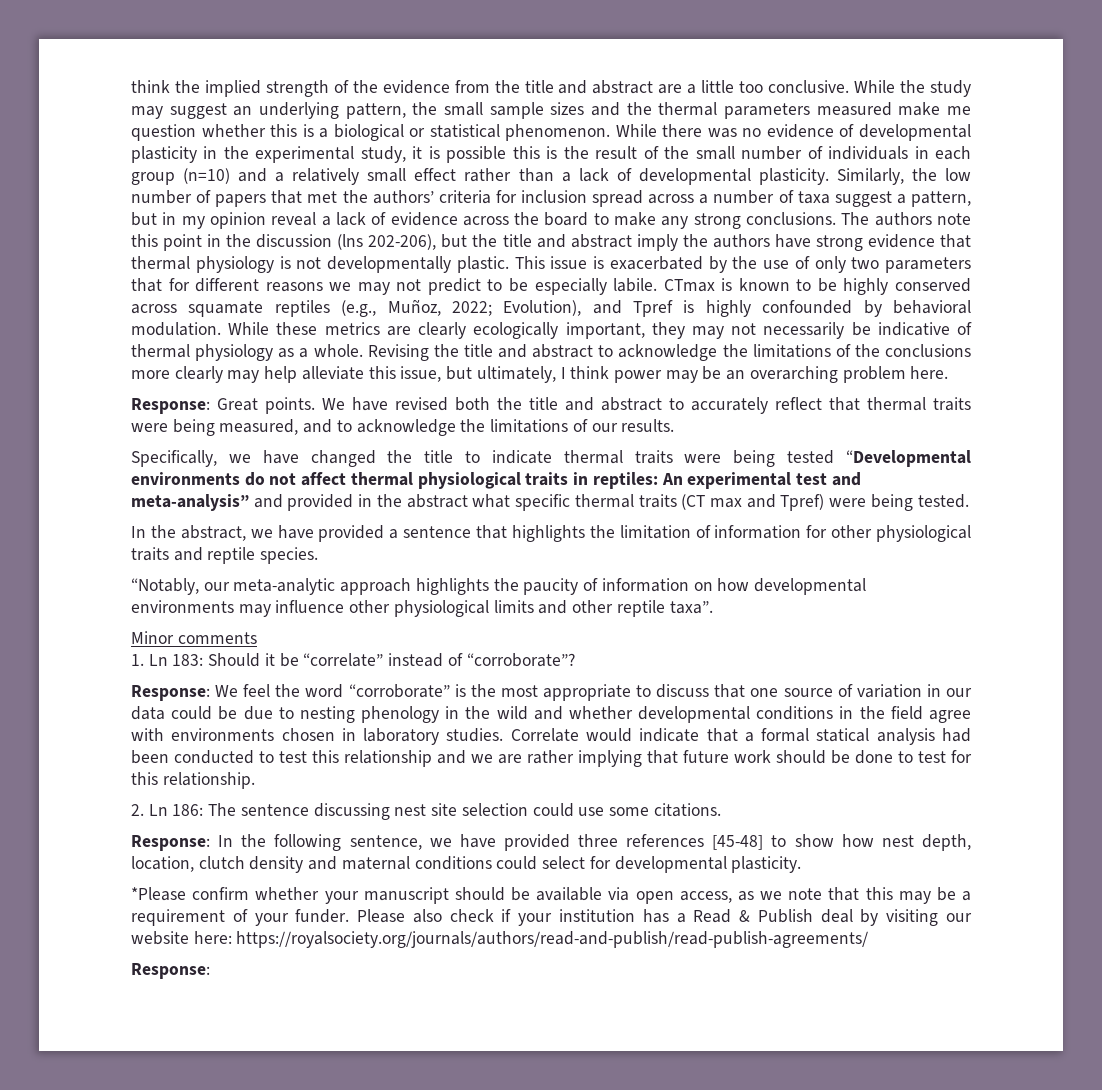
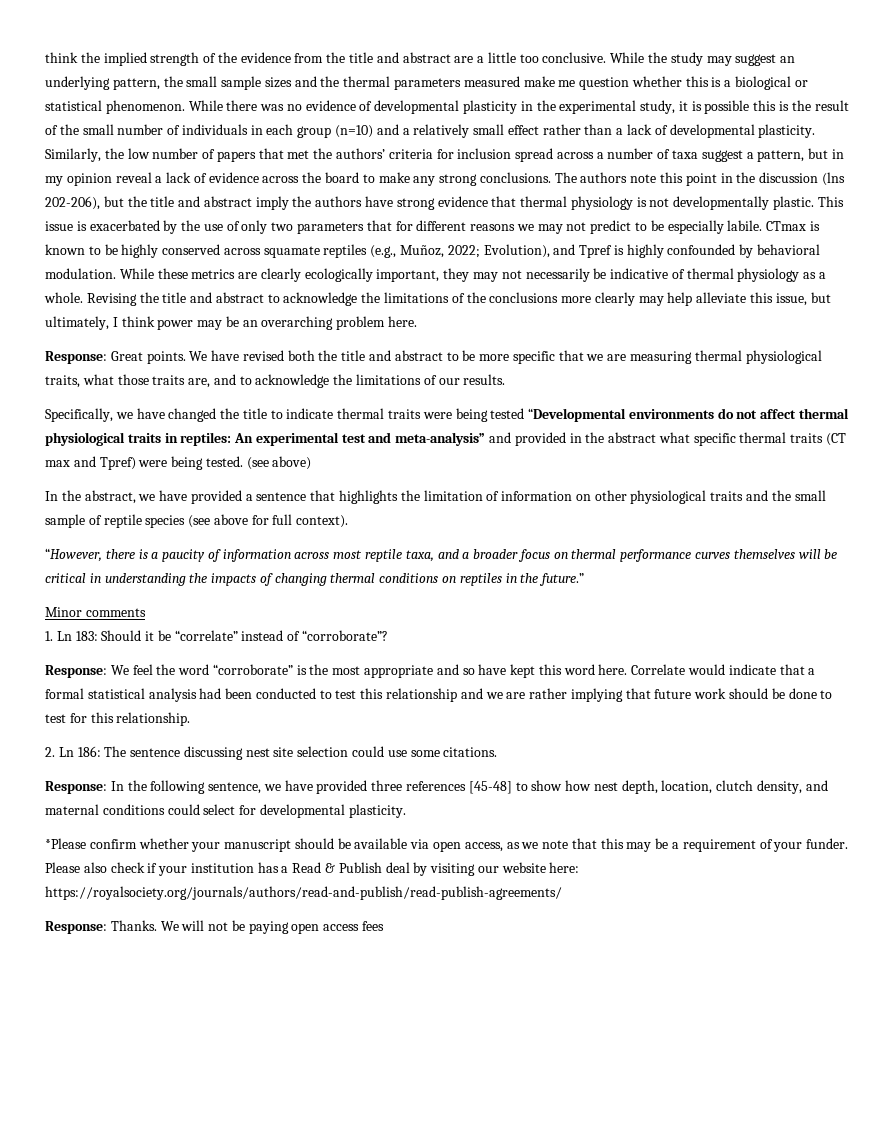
[691,397,971,414] [131,419,299,436] accurately reflect that thermal traits were being measured, -> [462,350,822,364] [45,374,211,388] be more specific that we are measuring thermal physiological traits, what those traits are,
(969, 501) none -> [246,456,312,470] (see above)
[806,525,828,538] for -> [575,494,591,501] on
[207,547,319,564] [131,578,866,595] [131,600,713,617] reptile species. // “Notably, our meta-analytic approach highlights the paucity of information on how developmental environments may influence other physiological limits and other reptile taxa”. -> [771,490,826,501] [45,514,349,528] [45,548,838,562] [45,573,585,586] the small sample of reptile species (see above for full context). // “However, there is a paucity of information across most reptile taxa, and a broader focus on thermal performance curves themselves will be critical in understanding the impacts of changing thermal conditions on reptiles in the future.”
[636,684,972,698] [131,706,971,723] [131,728,504,745] to discuss that one source of variation in our data could be due to nesting phenology in the wild and whether developmental conditions in the field agree with environments chosen in laboratory studies. -> [436,664,628,678] and so have kept this word here.
[816,728,870,742] statical -> [87,688,145,699] statistical
[249,856,304,873] density -> [757,780,803,794] density,
(210, 971) none -> [110,920,385,934] Thanks. We will not be paying open access fees

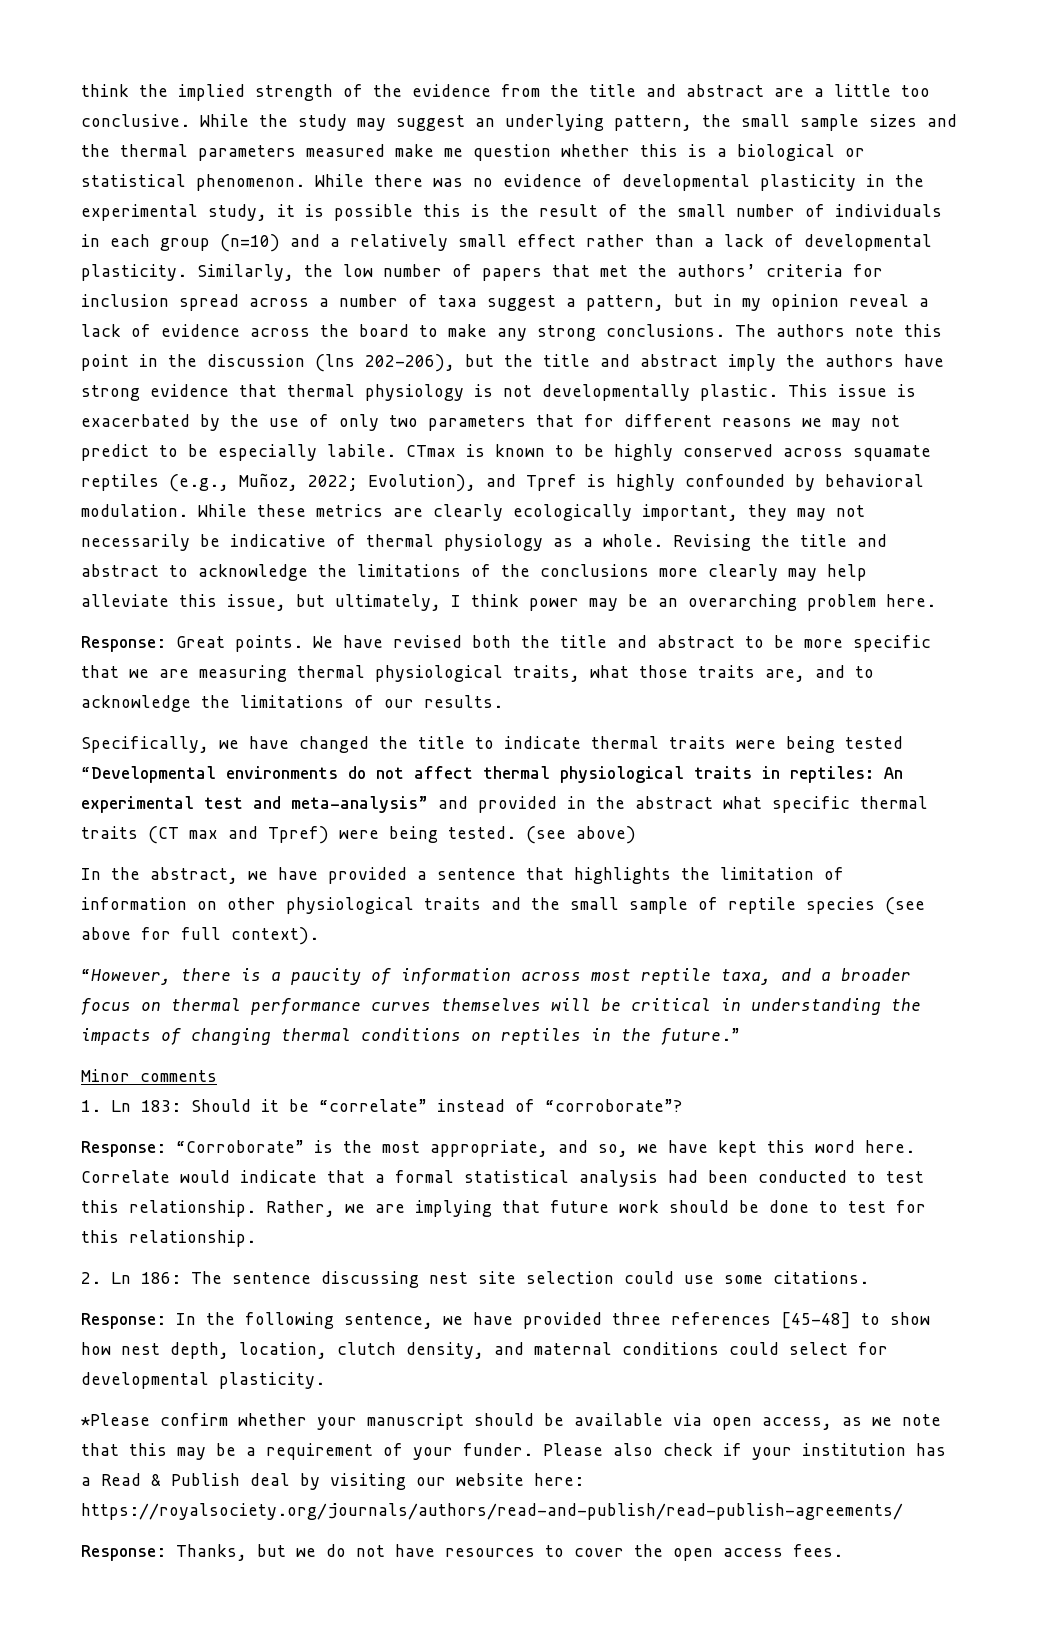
[110,664,475,678] We feel the word “corroborate” is the most appropriate and so -> [176,1140,658,1157] “Corroborate” is the most appropriate, and so, we
[386,688,568,702] relationship and we are rather -> [129,1200,405,1217] relationship. Rather, we are
[110,920,289,934] Thanks. We will not be paying -> [176,1544,663,1561] Thanks, but we do not have resources to cover the
[362,921,385,931] fees -> [793,1544,843,1557] fees.

